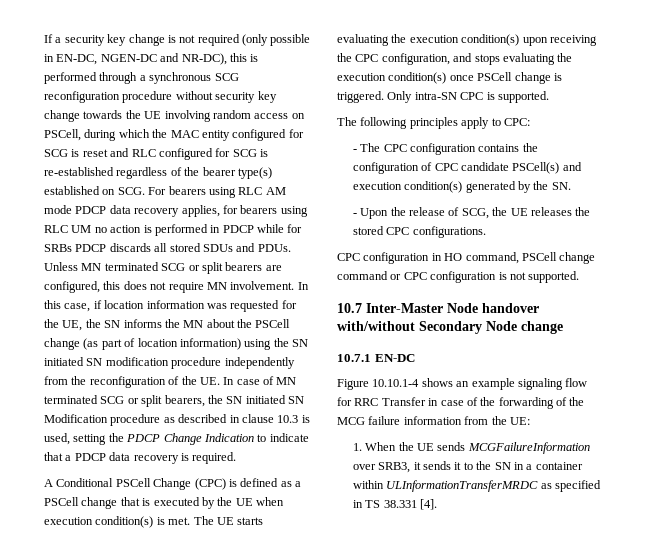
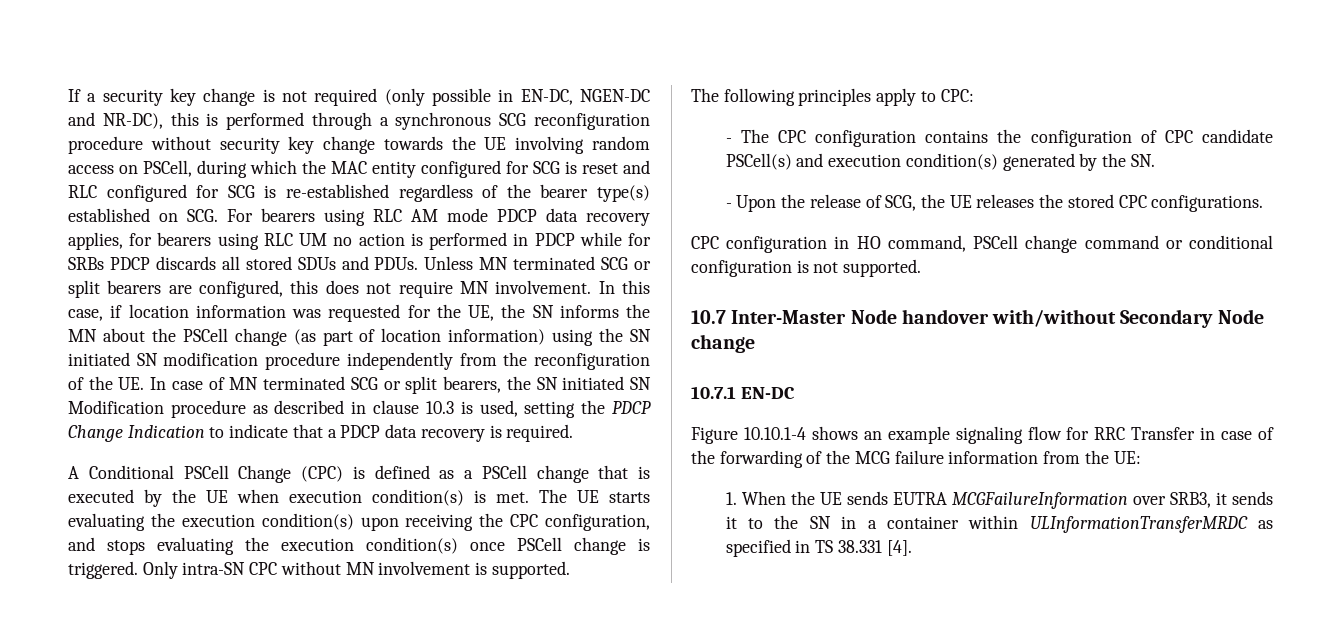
(484, 96) none -> [280,561,471,575] without MN involvement
[403,272,427,280] CPC -> [1189,235,1273,249] conditional
(466, 446) none -> [892,492,947,505] EUTRA

